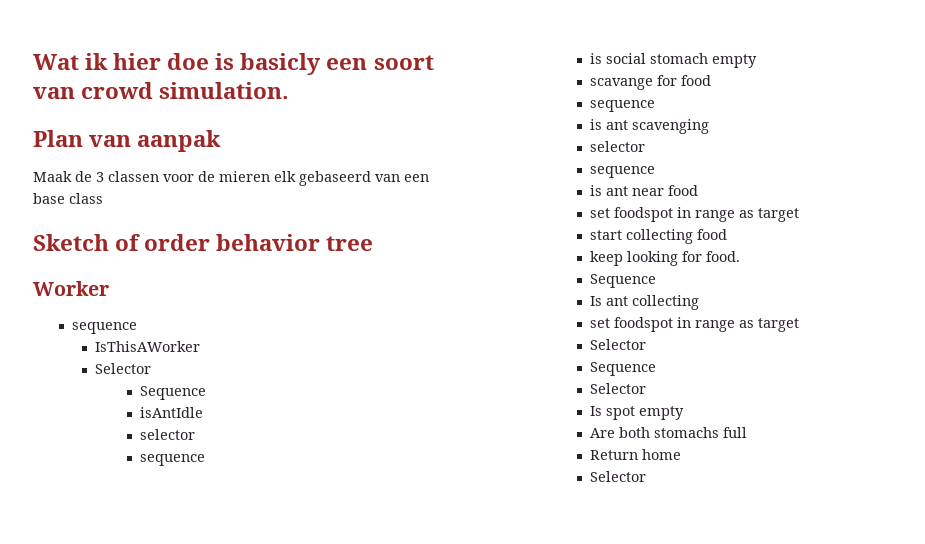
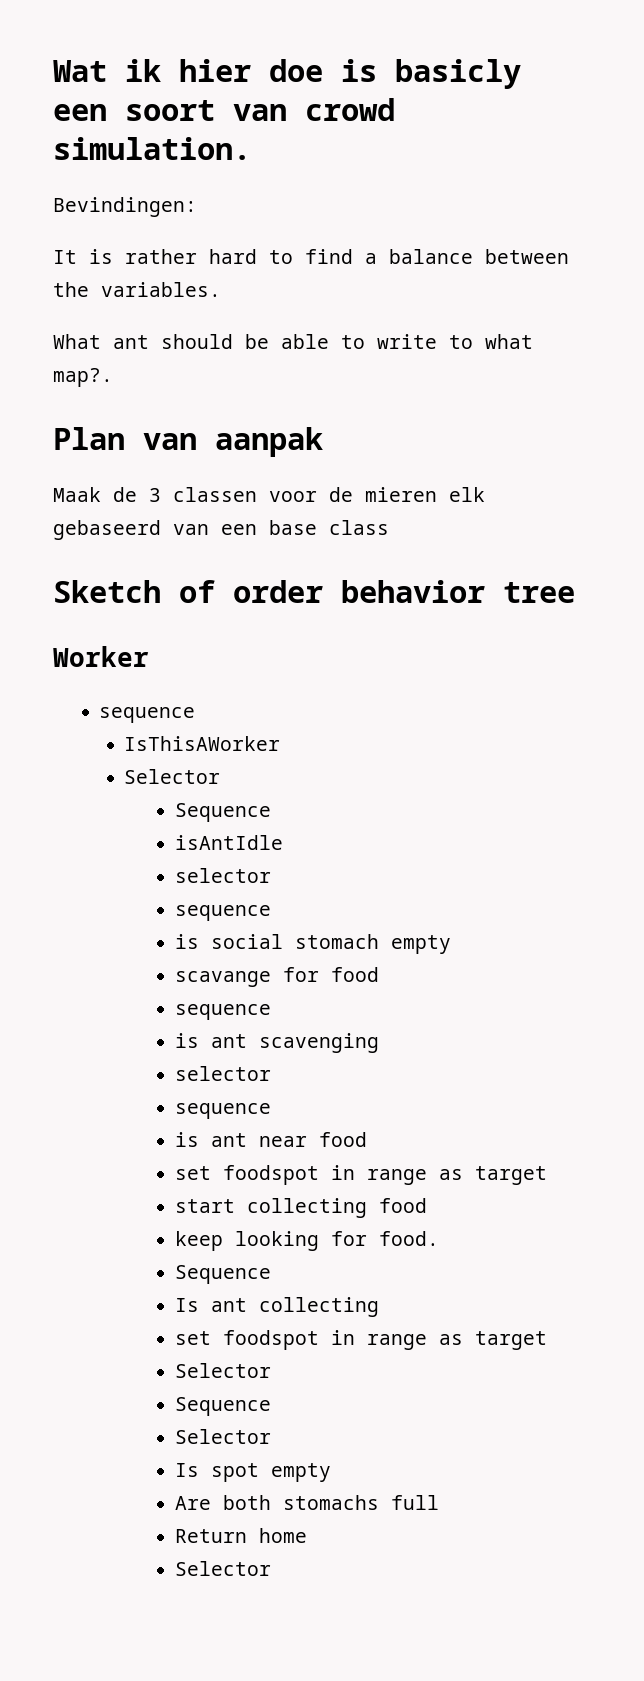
(290, 90) none -> [53,197,197,217] [53,249,569,264] [53,282,221,297] [53,334,533,349] [53,368,113,387] // Bevindingen: // It is rather hard to find a balance between the variables. // What ant should be able to write to what map?.

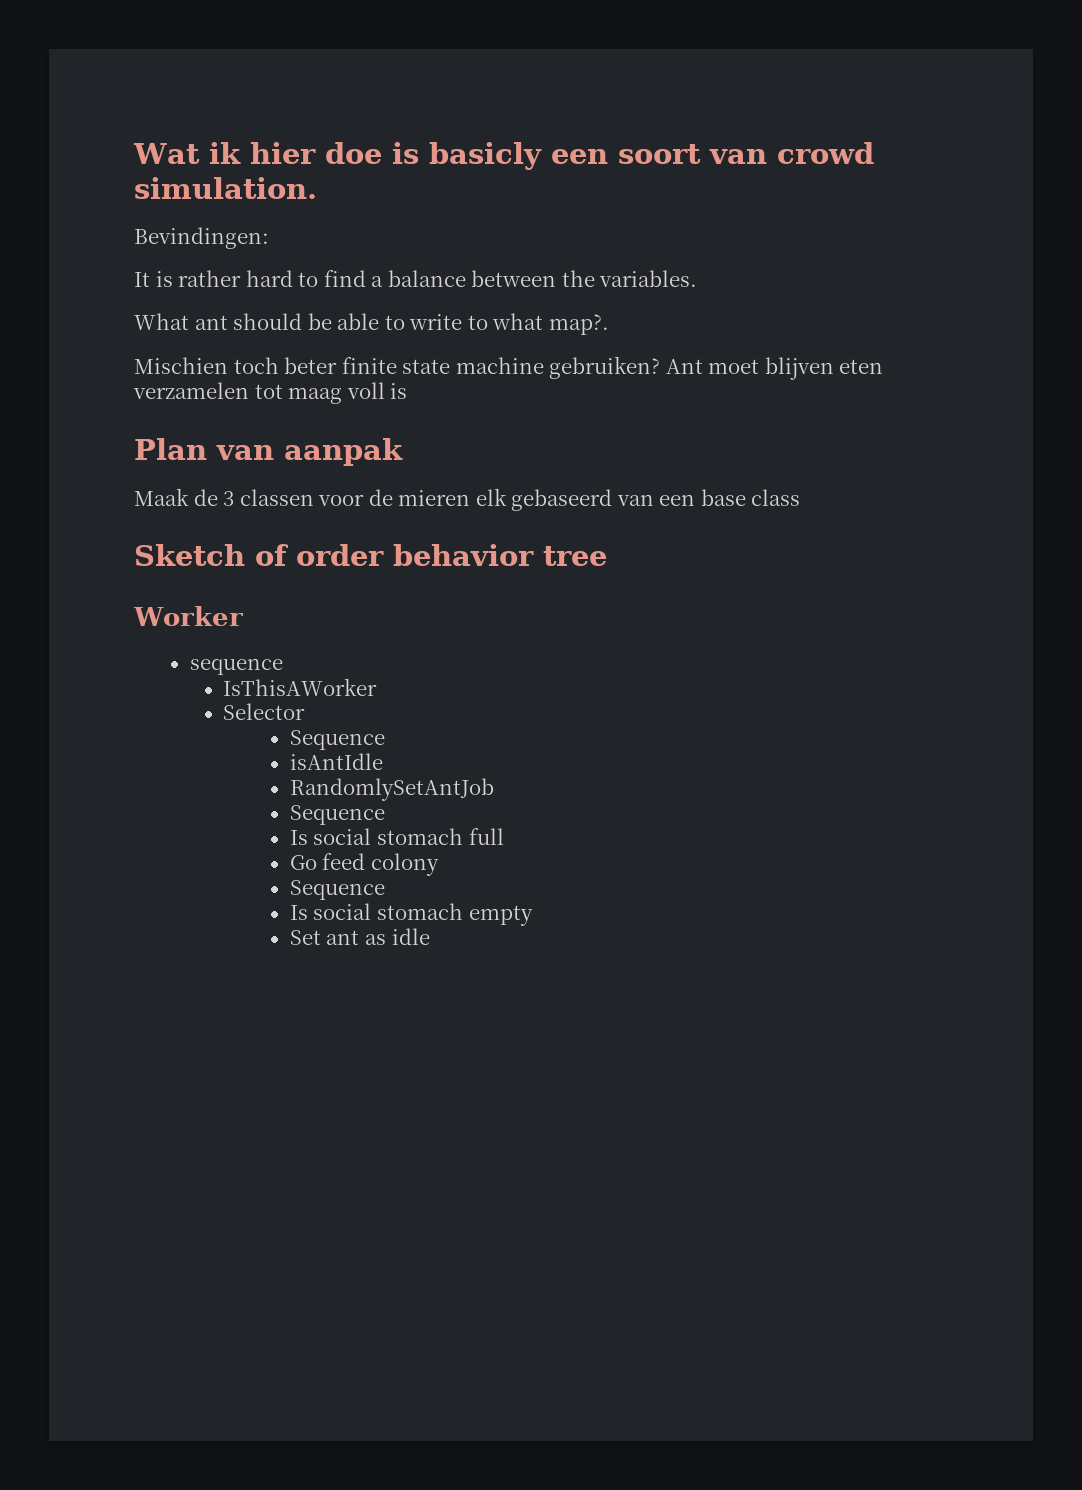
(113, 377) none -> [134,356,884,380] [133,382,408,404] // Mischien toch beter finite state machine gebruiken? Ant moet blijven eten verzamelen tot maag voll is
[174,868,271,883] [174,905,271,921] [174,934,451,954] [174,967,379,987] [174,1004,271,1020] [174,1033,379,1053] [174,1066,271,1081] [174,1103,271,1119] [174,1132,367,1147] [174,1165,547,1185] [174,1198,427,1218] [174,1231,439,1251] [174,1265,271,1284] [174,1297,379,1317] [174,1330,547,1350] [174,1363,271,1378] [174,1397,271,1416] [174,1429,271,1444] [174,1463,331,1482] [174,1495,439,1510] [174,1528,307,1543] [174,1561,271,1576] selector // sequence // is social stomach empty // scavange for food // sequence // is ant scavenging // selector // sequence // is ant near food // set foodspot in range as target // start collecting food // keep looking for food. // Sequence // Is ant collecting // set foodspot in range as target // Selector // Sequence // Selector // Is spot empty // Are both stomachs full // Return home // Selector -> [289,778,494,801] [289,805,385,825] [289,828,504,845] [289,853,439,876] [289,880,385,900] [289,903,533,926] [289,928,430,945] RandomlySetAntJob // Sequence // Is social stomach full // Go feed colony // Sequence // Is social stomach empty // Set ant as idle

